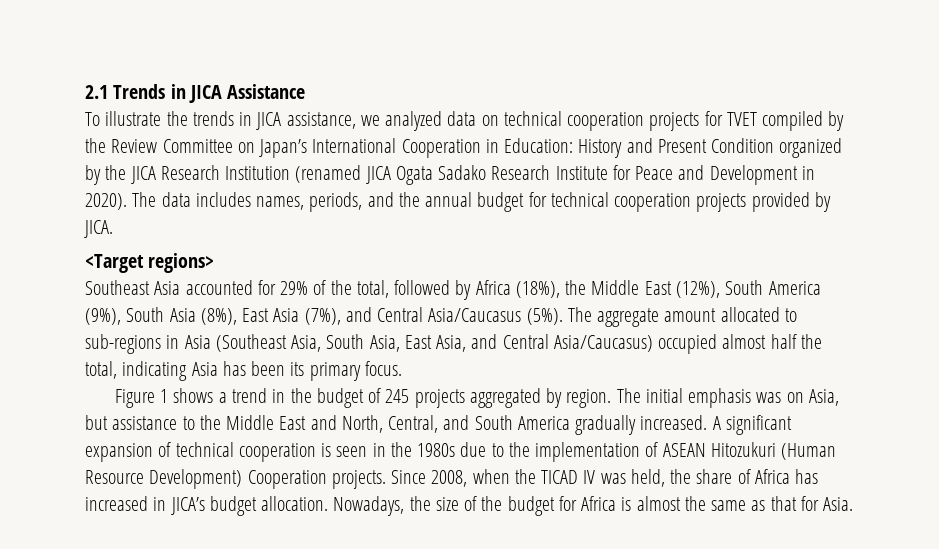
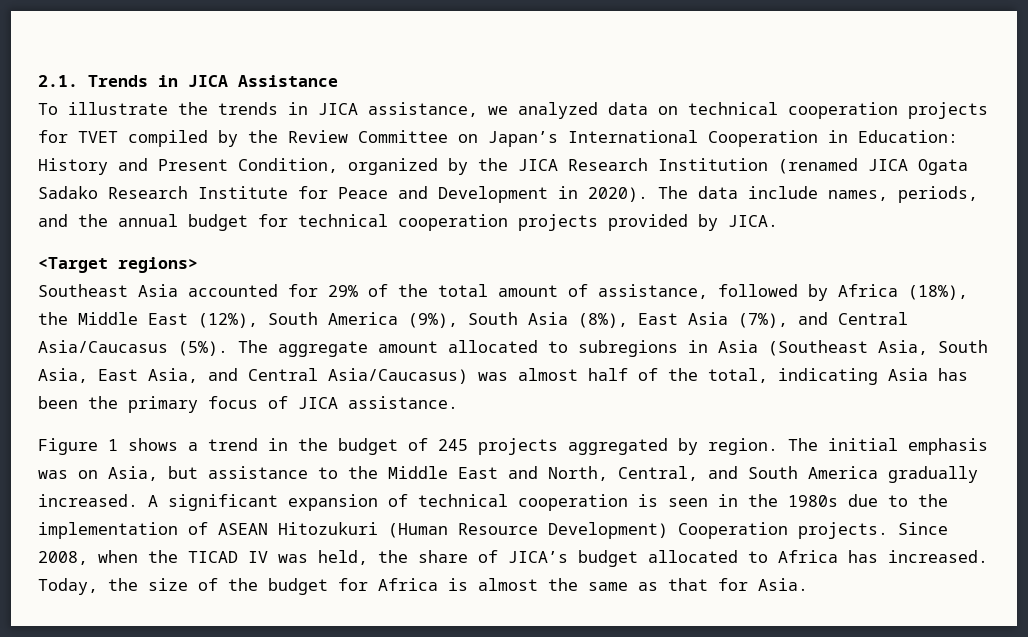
[85,85,108,99] 2.1 -> [38,75,78,87] 2.1.
[711,138,775,153] Condition -> [238,158,338,173] Condition,
[195,192,251,207] includes -> [748,186,818,199] include
[356,280,389,298] total, -> [438,284,708,299] total amount of assistance,
[85,334,161,354] sub-regions -> [578,340,678,357] subregions
[658,334,718,354] occupied -> [478,372,508,381] was
(797, 341) none -> [638,368,658,381] of
[290,361,402,381] its primary focus. -> [88,396,458,413] the primary focus of JICA assistance.
[754,469,819,484] [85,496,405,516] Africa has increased in JICA’s budget allocation. Nowadays, -> [508,550,988,567] [38,578,98,595] JICA’s budget allocated to Africa has increased. Today,

